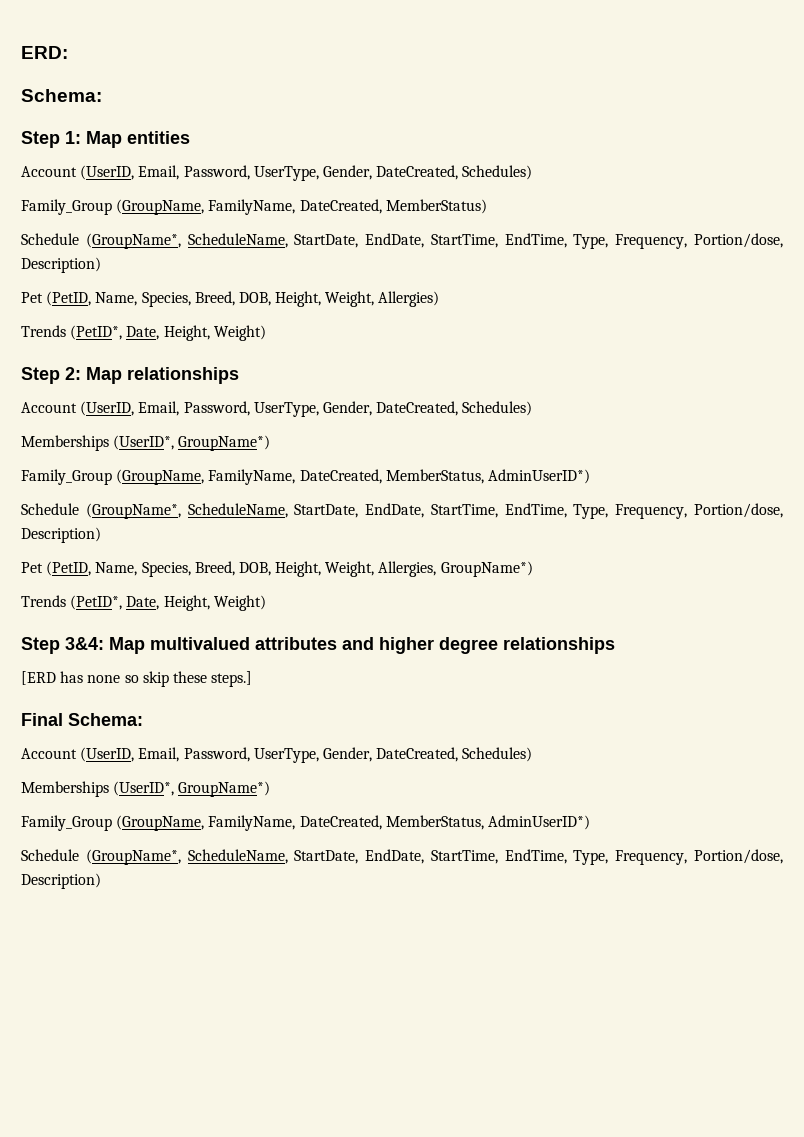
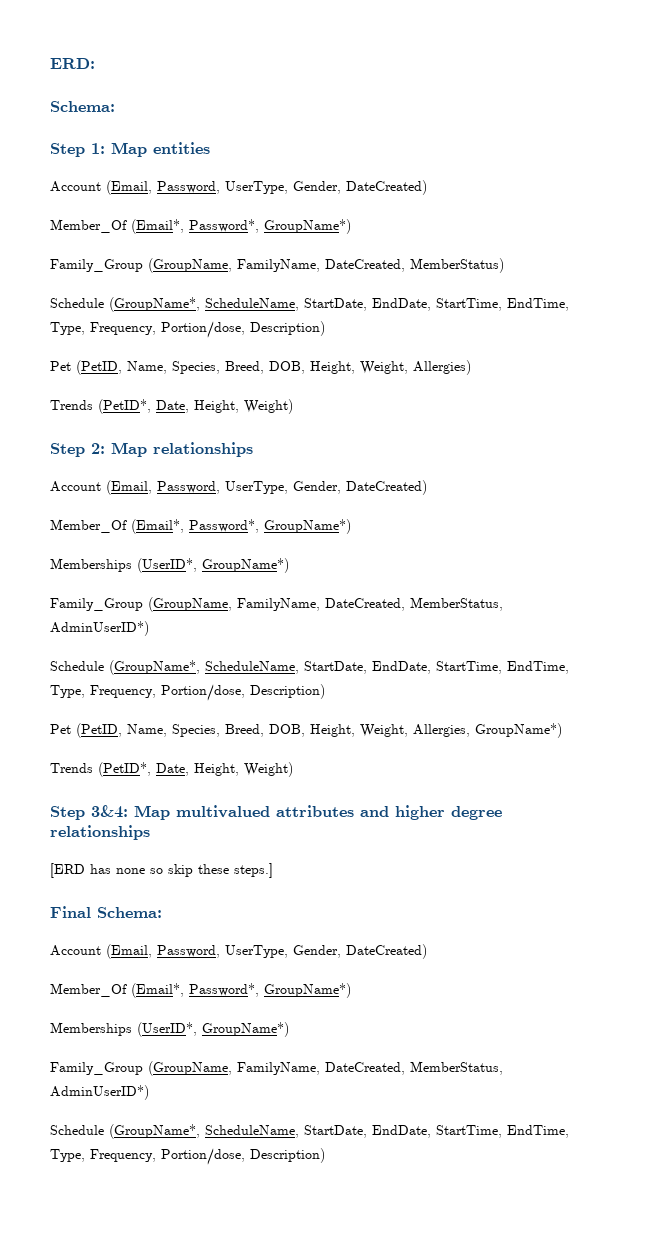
[80,165,533,181] (UserID, Email, Password, UserType, Gender, DateCreated, Schedules) -> [106,180,427,195] [50,219,351,234] (Email, Password, UserType, Gender, DateCreated) // Member_Of (Email*, Password*, GroupName*)
[80,401,533,417] (UserID, Email, Password, UserType, Gender, DateCreated, Schedules) -> [106,480,427,495] [50,519,351,534] (Email, Password, UserType, Gender, DateCreated) // Member_Of (Email*, Password*, GroupName*)
[80,747,533,763] (UserID, Email, Password, UserType, Gender, DateCreated, Schedules) -> [106,944,427,959] [50,983,351,998] (Email, Password, UserType, Gender, DateCreated) // Member_Of (Email*, Password*, GroupName*)

